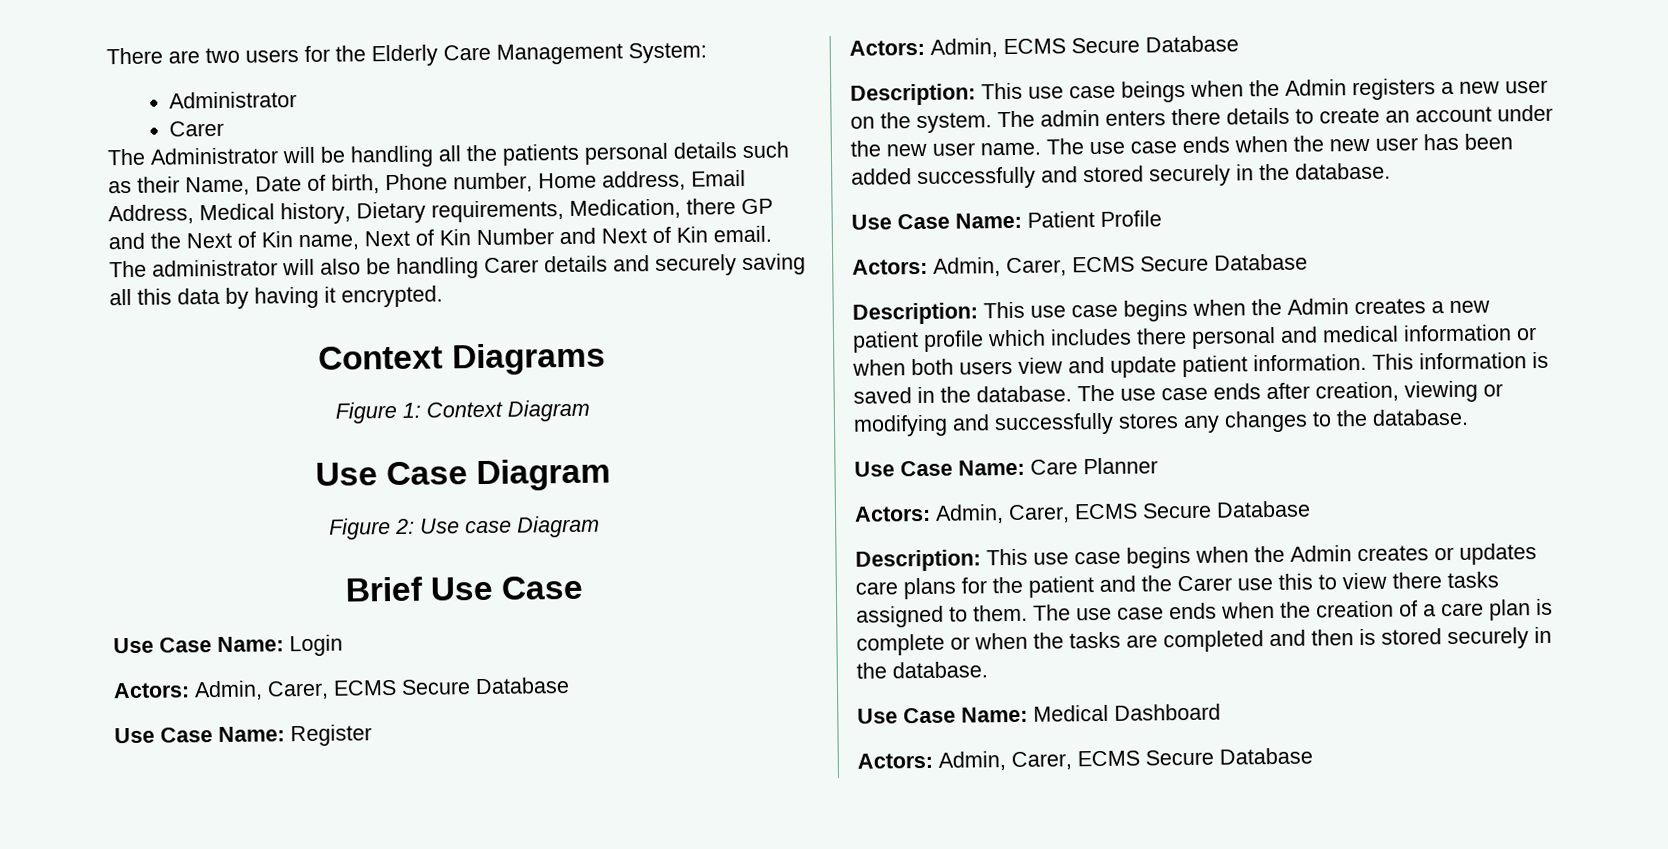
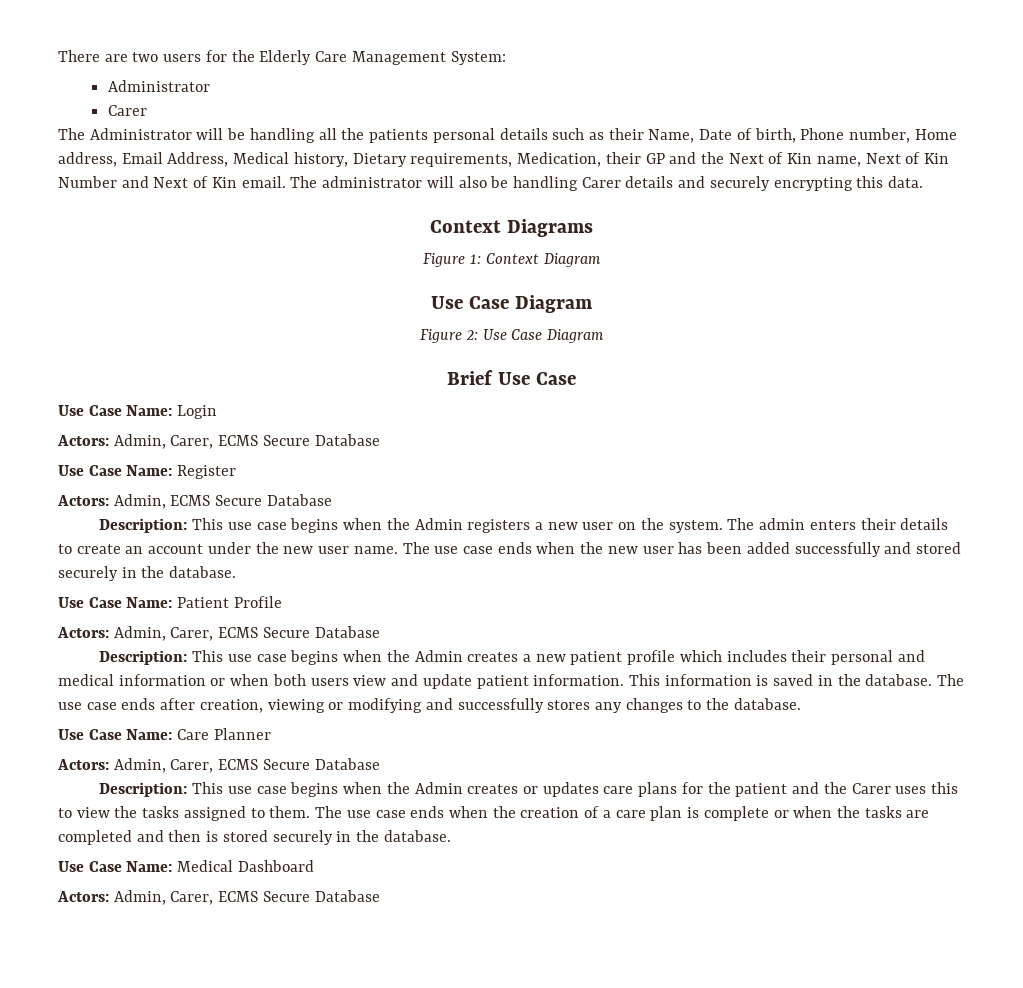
[686,198,736,215] there -> [605,152,641,164] their
[742,253,806,276] [109,285,443,309] saving all this data by having it encrypted. -> [773,176,924,191] encrypting this data.
[464,520,512,534] case -> [511,329,543,340] Case
[1121,80,1186,103] beings -> [290,518,339,533] begins
[1171,108,1221,126] there -> [860,518,896,530] their
[1136,328,1187,345] there -> [791,650,827,662] their
[1237,578,1273,591] use -> [895,786,927,794] uses
[1392,572,1442,589] there -> [114,806,138,818] the

